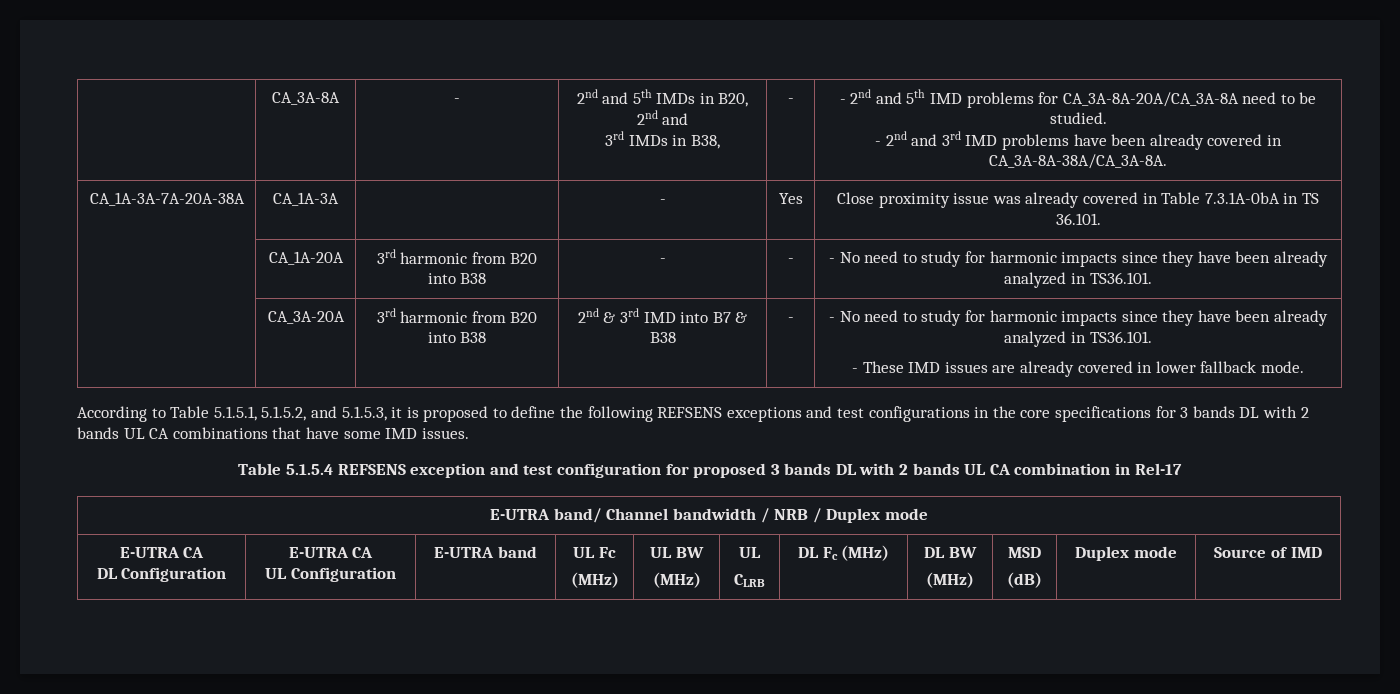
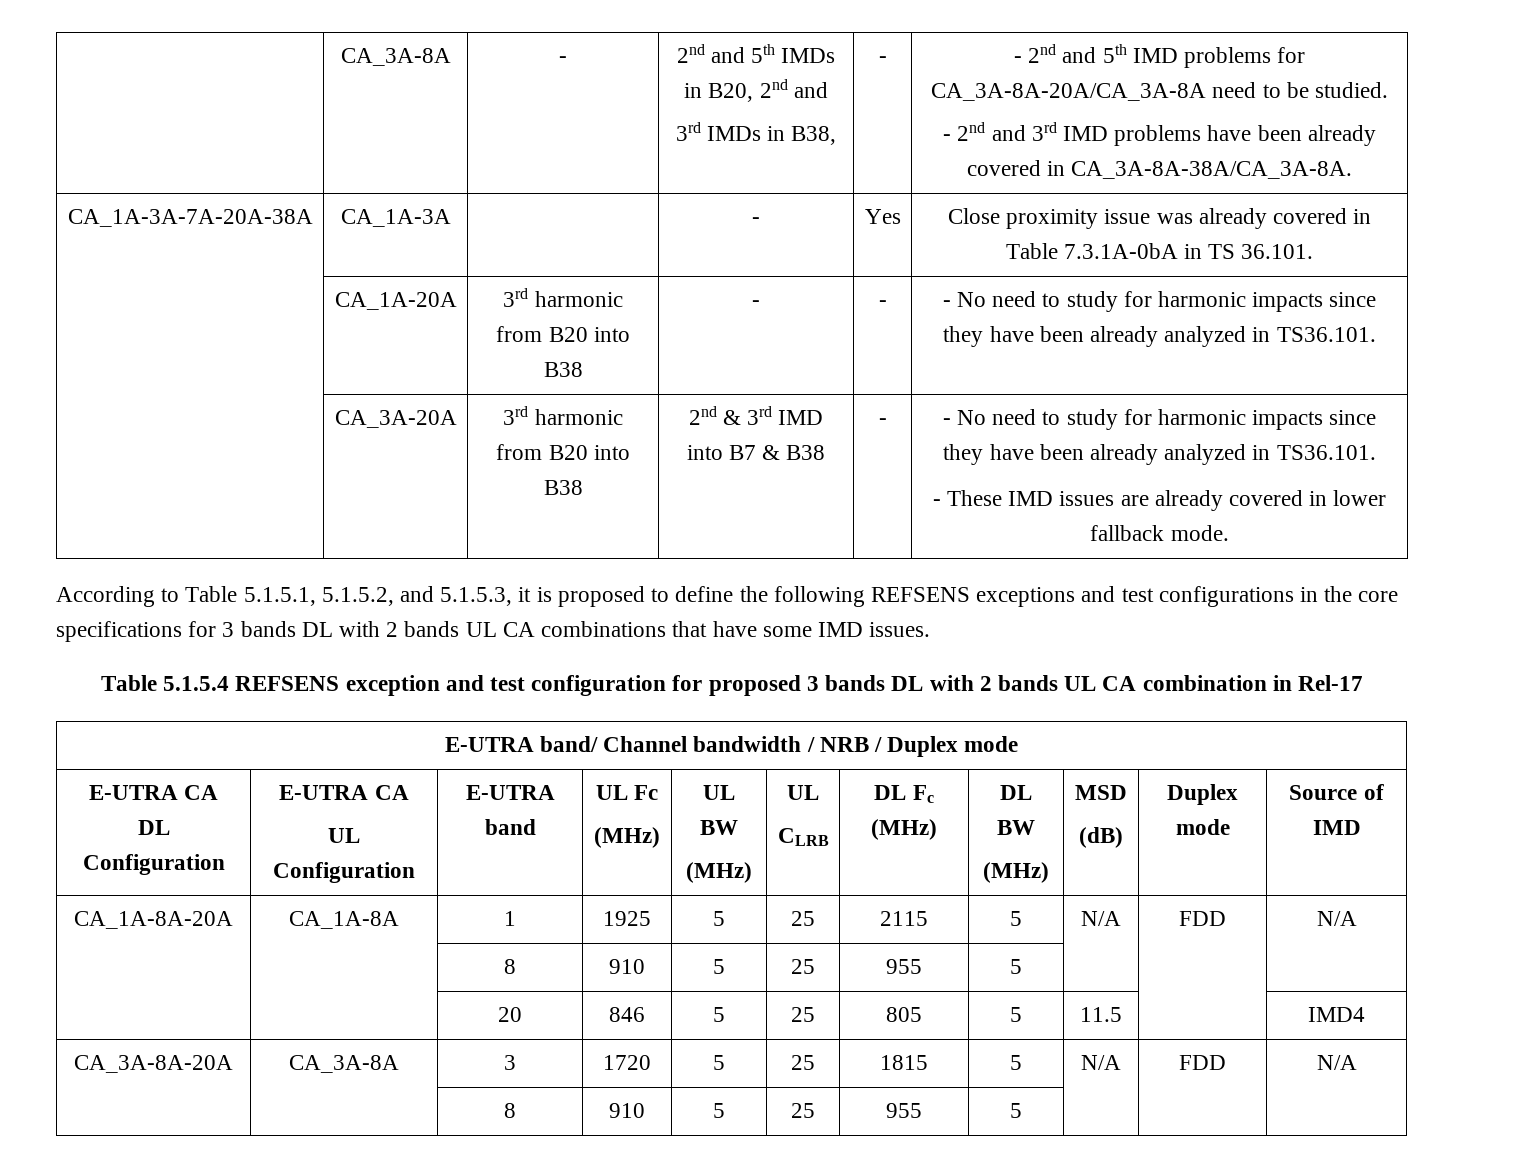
(1322, 552) none -> [74,911,233,929] [289,911,399,929] [504,911,516,926] [603,911,651,926] [713,911,725,926] [791,911,815,926] [880,911,928,926] [1010,911,1022,926] [1081,911,1121,926] [1179,911,1226,926] [1316,911,1357,926] [504,959,516,974] [609,959,645,974] [713,959,725,974] [791,959,815,974] [886,959,922,974] [1010,959,1022,974] [498,1007,522,1022] [609,1007,645,1022] [713,1007,725,1022] [791,1007,815,1022] [886,1007,922,1022] [1010,1007,1022,1022] [1080,1007,1122,1022] [1308,1007,1365,1022] [74,1055,233,1073] [289,1055,399,1073] [504,1055,516,1070] [603,1055,651,1070] [713,1055,725,1070] [791,1055,815,1070] [880,1055,928,1070] [1010,1055,1022,1070] [1081,1055,1121,1070] [1179,1055,1226,1070] [1316,1055,1357,1070] [504,1103,516,1118] [609,1103,645,1118] [713,1103,725,1118] [791,1103,815,1118] [886,1103,922,1118] [1010,1103,1022,1118] // CA_1A-8A-20A | CA_1A-8A | 1 | 1925 | 5 | 25 | 2115 | 5 | N/A | FDD | N/A // | | 8 | 910 | 5 | 25 | 955 | 5 | | | // | | 20 | 846 | 5 | 25 | 805 | 5 | 11.5 | | IMD4 // CA_3A-8A-20A | CA_3A-8A | 3 | 1720 | 5 | 25 | 1815 | 5 | N/A | FDD | N/A // | | 8 | 910 | 5 | 25 | 955 | 5 | | |

